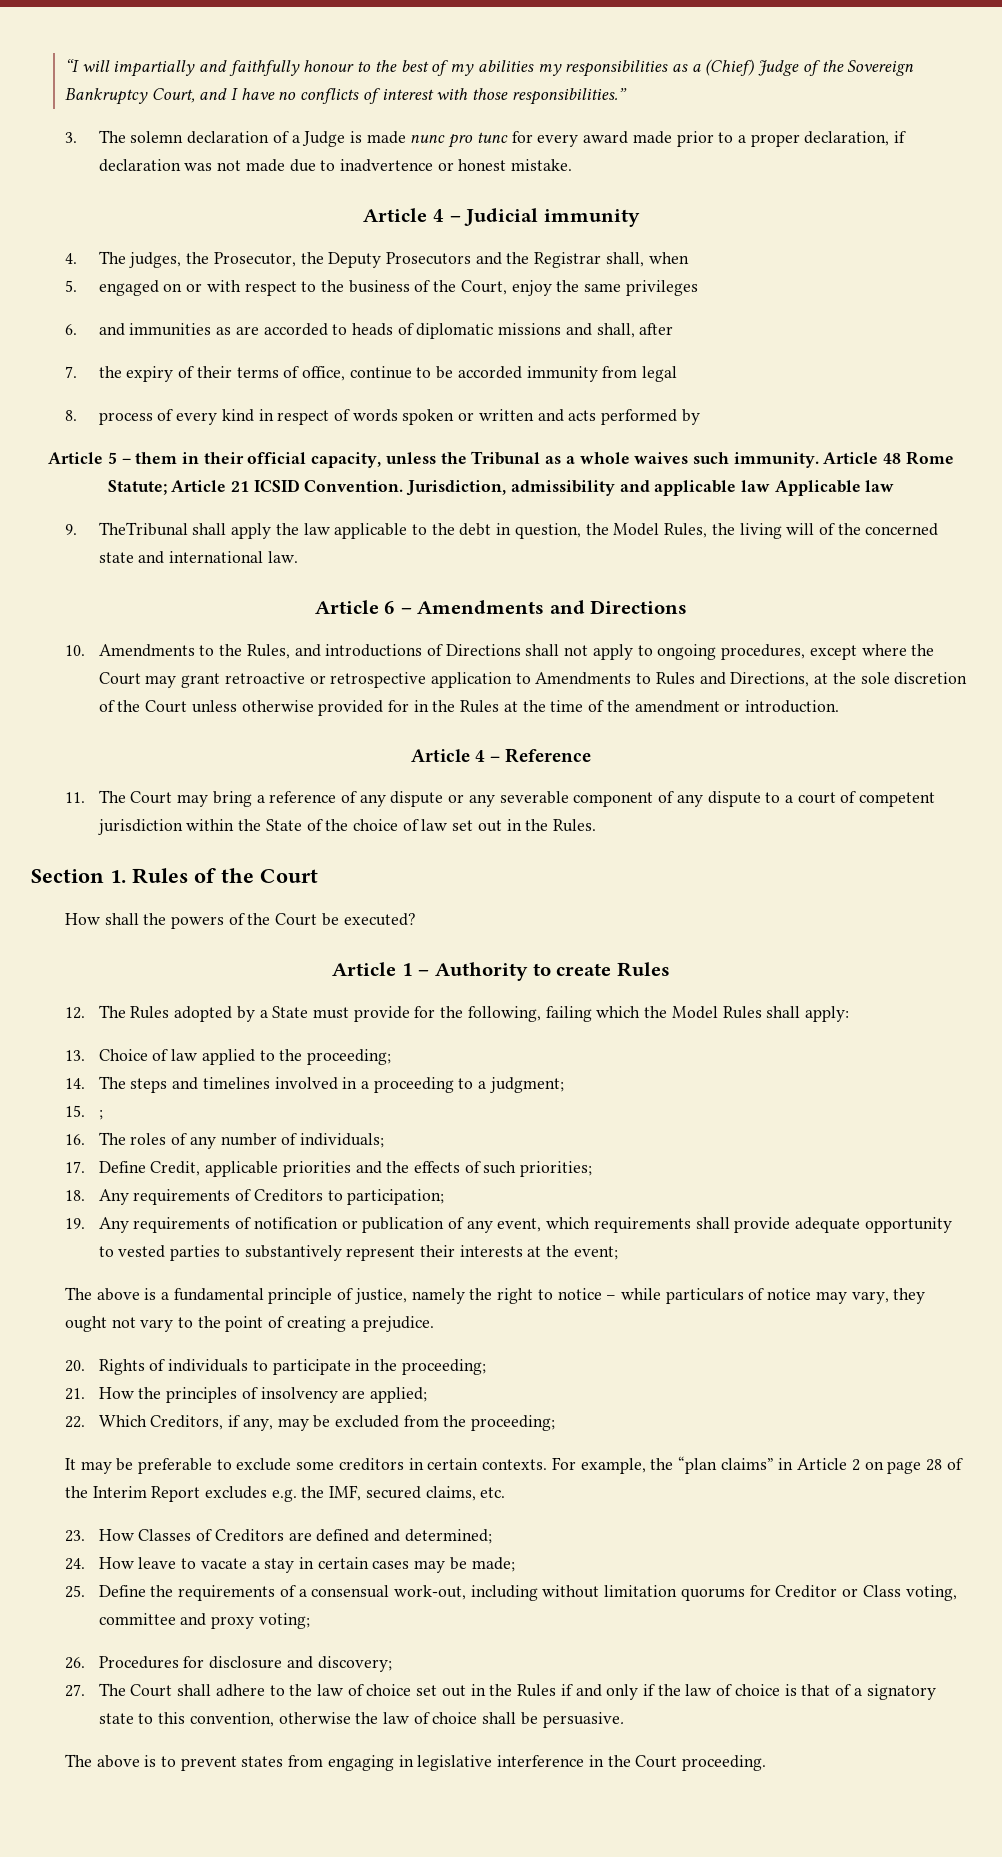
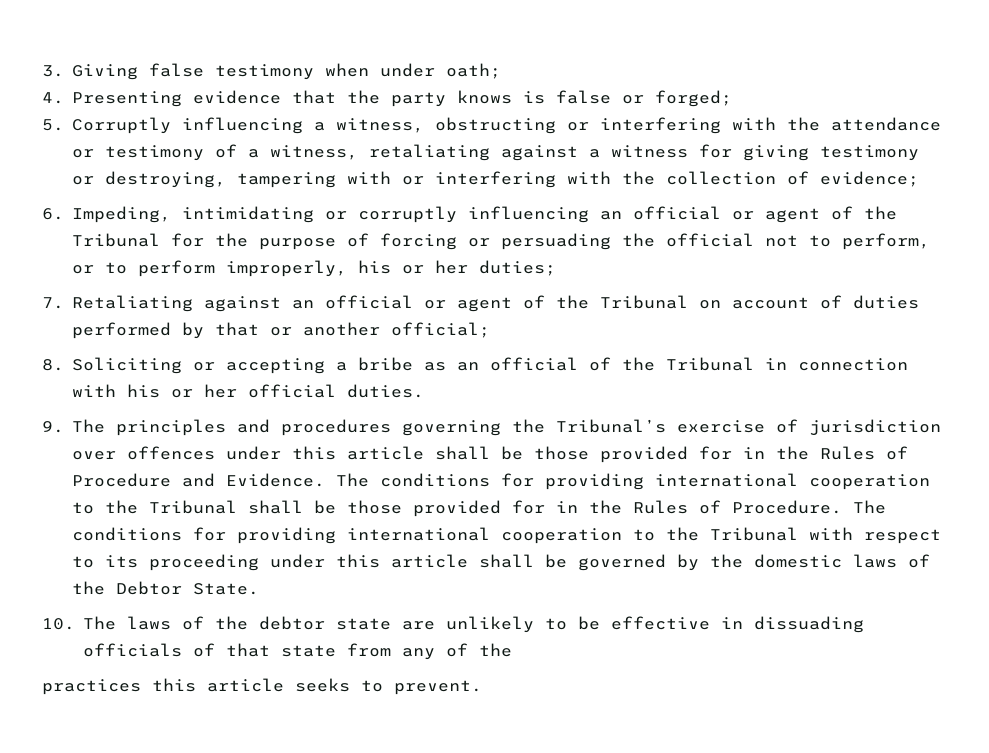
[64,59,915,77] [64,88,627,105] [64,130,907,148] [98,159,573,172] [363,208,640,227] [64,251,689,268] [64,280,698,296] [64,323,674,339] [64,366,678,382] [64,409,700,425] [48,451,954,468] [107,479,895,496] [64,522,939,539] [98,551,298,564] [314,600,688,614] [64,644,935,660] [98,672,968,688] [98,700,839,716] [410,748,592,763] [64,790,936,807] [97,819,597,835] [31,868,318,884] [64,913,416,929] [332,962,670,981] [64,1005,849,1022] [64,1049,392,1065] [64,1076,564,1093] [64,1105,103,1120] [64,1132,385,1149] [64,1161,593,1177] [64,1189,445,1205] [64,1217,952,1233] [98,1245,618,1261] [64,1287,926,1304] [64,1316,435,1332] [64,1359,486,1375] [64,1387,428,1403] [64,1415,556,1431] [64,1456,963,1474] [64,1485,506,1502] [64,1529,492,1544] [64,1557,515,1573] [64,1585,957,1601] [98,1613,310,1629] [64,1656,392,1672] [64,1683,936,1700] [98,1712,624,1728] [64,1754,766,1771] “I will impartially and faithfully honour to the best of my abilities my responsibilities as a (Chief) Judge of the Sovereign Bankruptcy Court, and I have no conflicts of interest with those responsibilities.” // 3. The solemn declaration of a Judge is made nunc pro tunc for every award made prior to a proper declaration, if declaration was not made due to inadvertence or honest mistake. // Article 4 – Judicial immunity // 4. The judges, the Prosecutor, the Deputy Prosecutors and the Registrar shall, when // 5. engaged on or with respect to the business of the Court, enjoy the same privileges // 6. and immunities as are accorded to heads of diplomatic missions and shall, after // 7. the expiry of their terms of office, continue to be accorded immunity from legal // 8. process of every kind in respect of words spoken or written and acts performed by // Article 5 – them in their official capacity, unless the Tribunal as a whole waives such immunity. Article 48 Rome Statute; Article 21 ICSID Convention. Jurisdiction, admissibility and applicable law Applicable law // 9. TheTribunal shall apply the law applicable to the debt in question, the Model Rules, the living will of the concerned state and international law. // Article 6 – Amendments and Directions // 10. Amendments to the Rules, and introductions of Directions shall not apply to ongoing procedures, except where the Court may grant retroactive or retrospective application to Amendments to Rules and Directions, at the sole discretion of the Court unless otherwise provided for in the Rules at the time of the amendment or introduction. // Article 4 – Reference // 11. The Court may bring a reference of any dispute or any severable component of any dispute to a court of competent jurisdiction within the State of the choice of law set out in the Rules. // Section 1. Rules of the Court // How shall the powers of the Court be executed? // Article 1 – Authority to create Rules // 12. The Rules adopted by a State must provide for the following, failing which the Model Rules shall apply: // 13. Choice of law applied to the proceeding; // 14. The steps and timelines involved in a proceeding to a judgment; // 15. ; // 16. The roles of any number of individuals; // 17. Define Credit, applicable priorities and the effects of such priorities; // 18. Any requirements of Creditors to participation; // 19. Any requirements of notification or publication of any event, which requirements shall provide adequate opportunity to vested parties to substantively represent their interests at the event; // The above is a fundamental principle of justice, namely the right to notice – while particulars of notice may vary, they ought not vary to the point of creating a prejudice. // 20. Rights of individuals to participate in the proceeding; // 21. How the principles of insolvency are applied; // 22. Which Creditors, if any, may be excluded from the proceeding; // It may be preferable to exclude some creditors in certain contexts. For example, the “plan claims” in Article 2 on page 28 of the Interim Report excludes e.g. the IMF, secured claims, etc. // 23. How Classes of Creditors are defined and determined; // 24. How leave to vacate a stay in certain cases may be made; // 25. Define the requirements of a consensual work-out, including without limitation quorums for Creditor or Class voting, committee and proxy voting; // 26. Procedures for disclosure and discovery; // 27. The Court shall adhere to the law of choice set out in the Rules if and only if the law of choice is that of a signatory state to this convention, otherwise the law of choice shall be persuasive. // The above is to prevent states from engaging in legislative interference in the Court proceeding. -> [42,63,502,80] [42,90,733,107] [42,117,942,134] [72,144,920,161] [72,171,920,188] [42,206,898,223] [72,233,931,250] [72,260,557,277] [42,295,920,312] [72,322,491,339] [42,357,909,374] [72,384,425,398] [42,419,942,436] [72,446,909,463] [72,473,931,490] [72,500,887,517] [72,527,942,544] [72,554,931,571] [72,581,260,595] [42,616,865,633] [83,643,513,660] [42,678,483,695] 3. Giving false testimony when under oath; // 4. Presenting evidence that the party knows is false or forged; // 5. Corruptly influencing a witness, obstructing or interfering with the attendance or testimony of a witness, retaliating against a witness for giving testimony or destroying, tampering with or interfering with the collection of evidence; // 6. Impeding, intimidating or corruptly influencing an official or agent of the Tribunal for the purpose of forcing or persuading the official not to perform, or to perform improperly, his or her duties; // 7. Retaliating against an official or agent of the Tribunal on account of duties performed by that or another official; // 8. Soliciting or accepting a bribe as an official of the Tribunal in connection with his or her official duties. // 9. The principles and procedures governing the Tribunal’s exercise of jurisdiction over offences under this article shall be those provided for in the Rules of Procedure and Evidence. The conditions for providing international cooperation to the Tribunal shall be those provided for in the Rules of Procedure. The conditions for providing international cooperation to the Tribunal with respect to its proceeding under this article shall be governed by the domestic laws of the Debtor State. // 10. The laws of the debtor state are unlikely to be effective in dissuading officials of that state from any of the // practices this article seeks to prevent.

